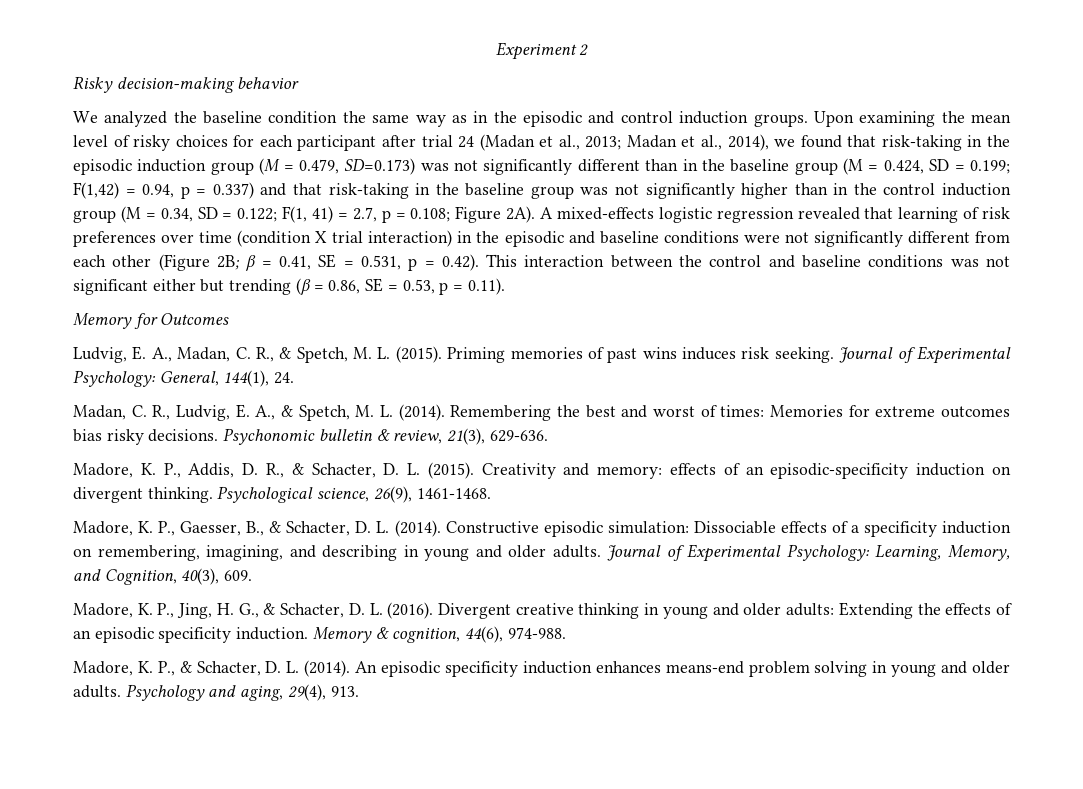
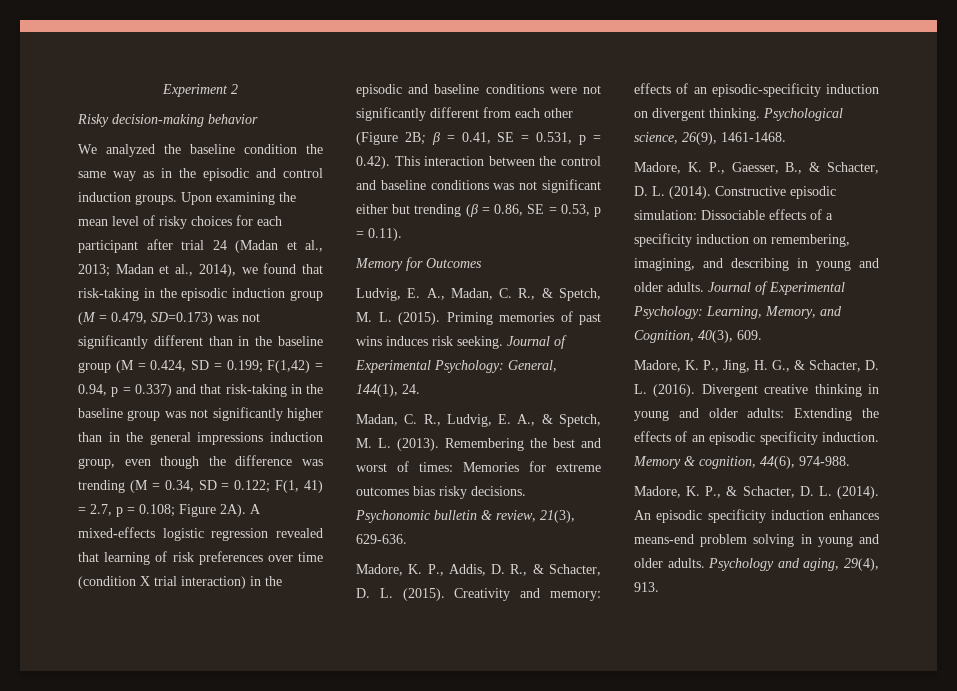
[883,183,1011,196] [73,210,116,223] control induction group -> [149,432,323,445] [78,455,323,469] [78,480,125,493] general impressions induction group, even though the difference was trending
[398,404,445,421] (2014). -> [397,438,439,451] (2013).

